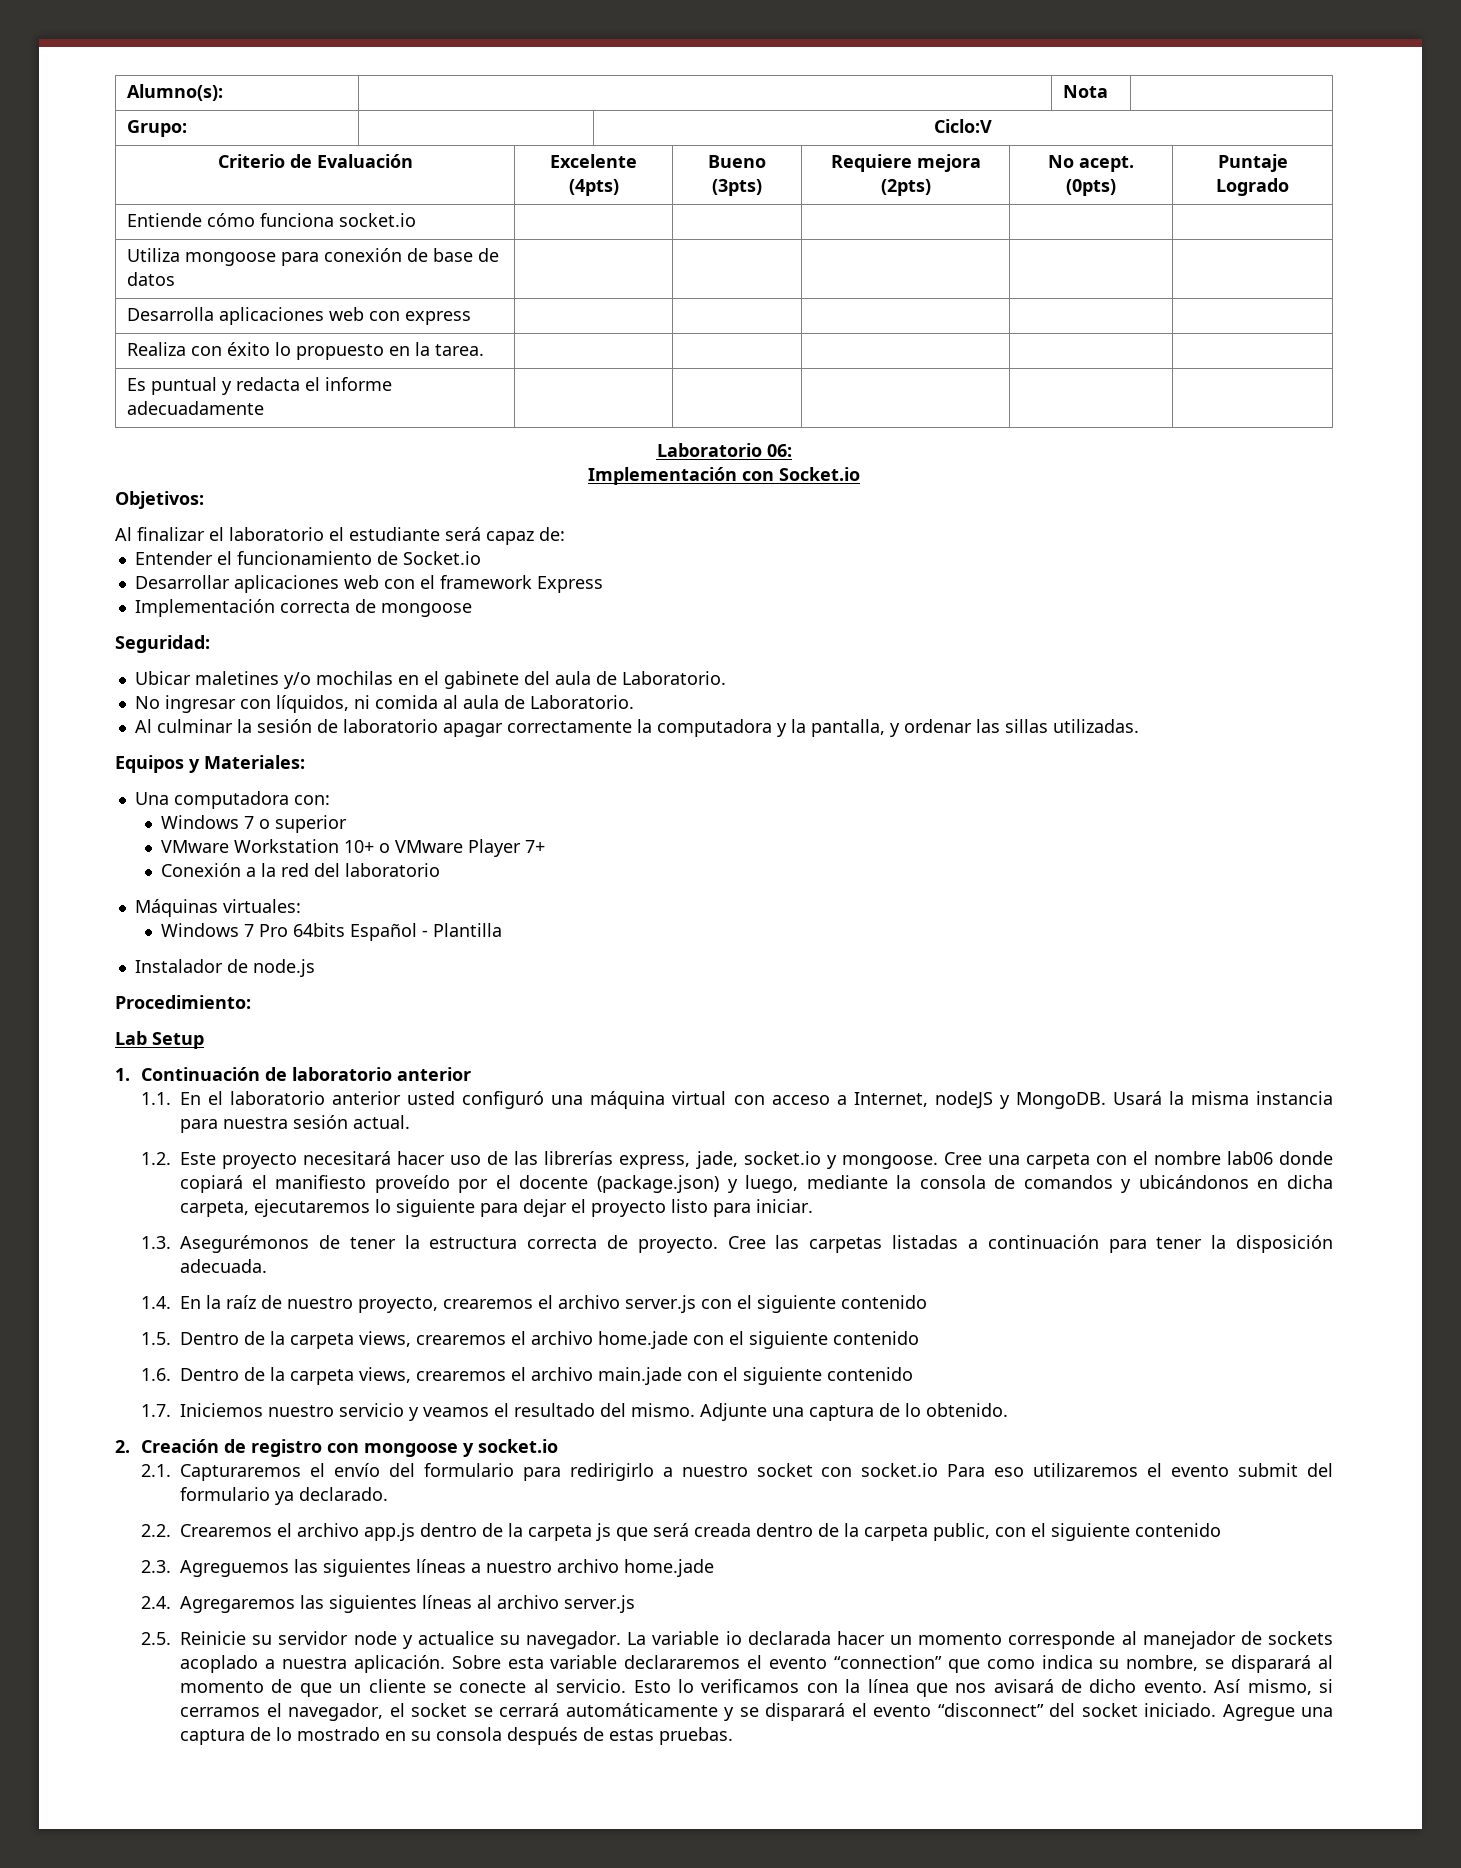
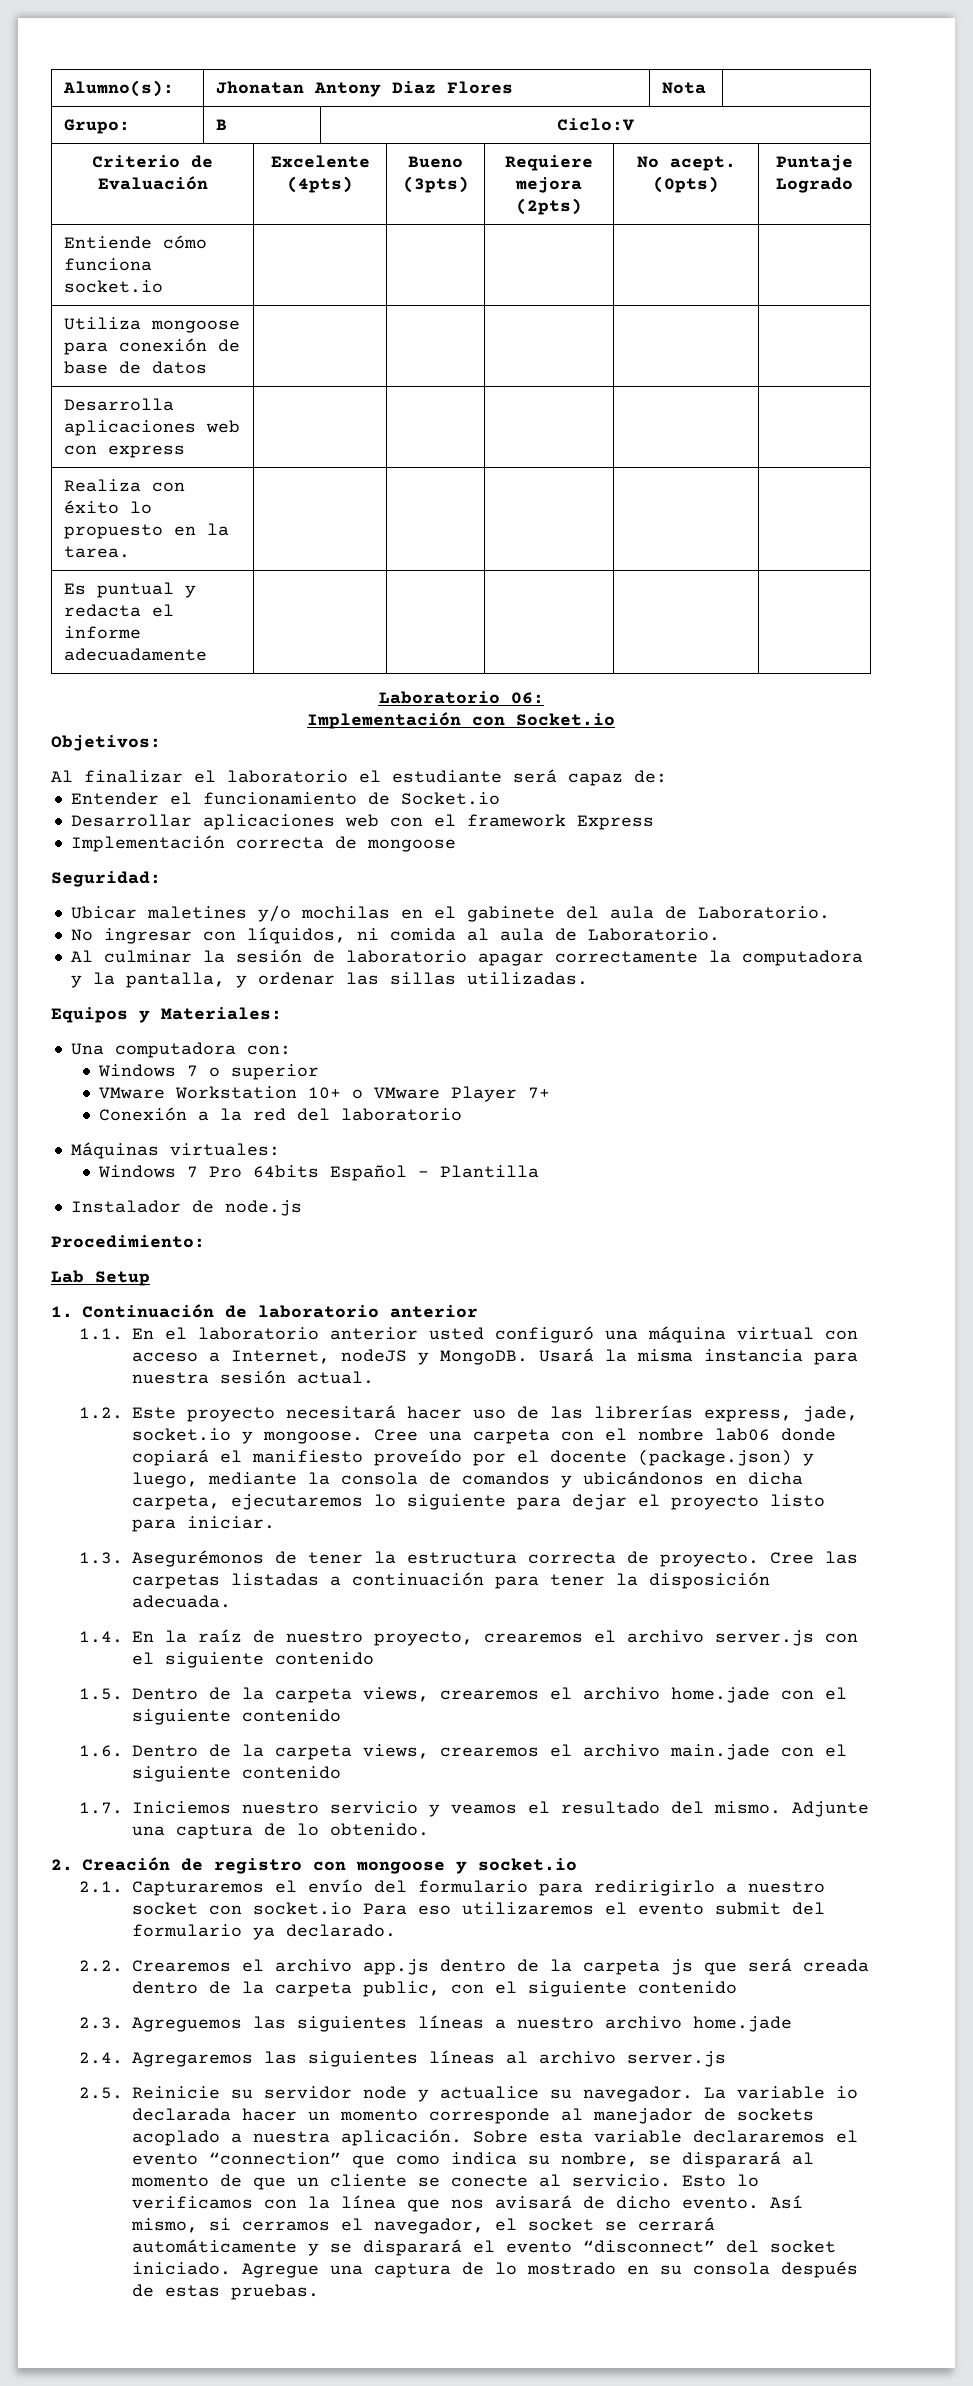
(224, 92) none -> [215,81,513,97] Jhonatan Antony Diaz Flores
(188, 128) none -> [215,119,227,130] B

